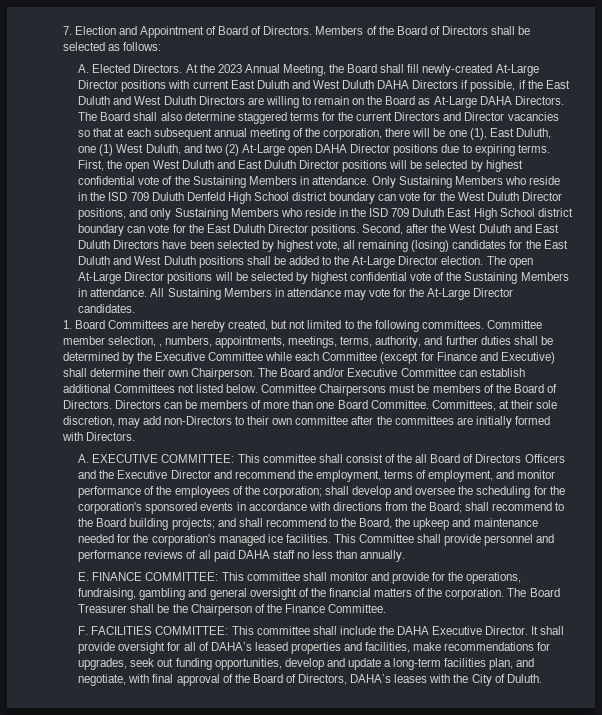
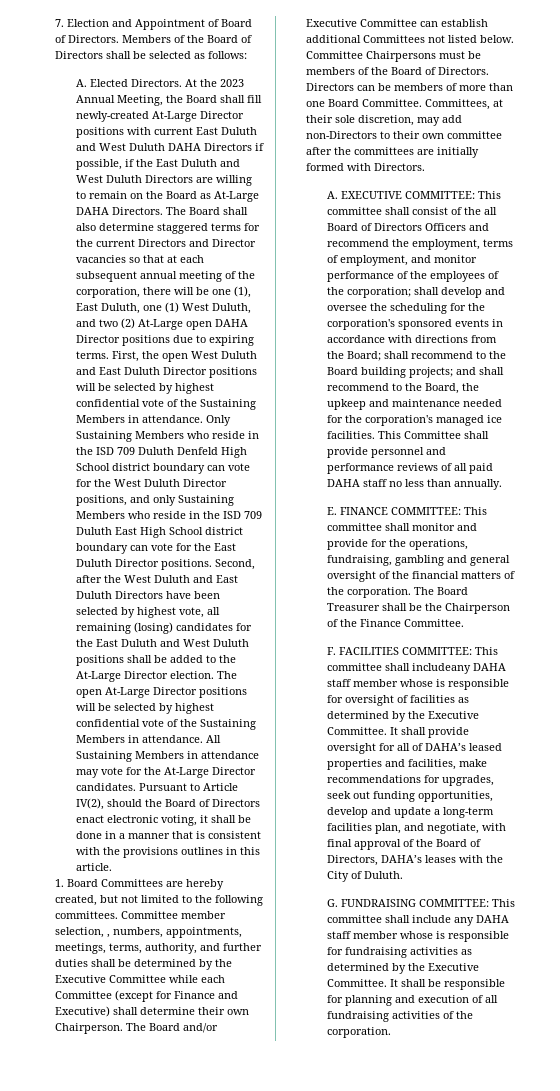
(136, 308) none -> [139,783,239,791] [76,798,261,810] [76,815,252,826] [76,831,262,839] [76,847,261,858] [76,863,113,871] Pursuant to Article IV(2), should the Board of Directors enact electronic voting, it shall be done in a manner that is consistent with the provisions outlines in this article.
[99,470,232,479] the Executive Director and -> (490, 227) none
[339,626,529,635] include the DAHA Executive Director. -> [412,663,507,674] [327,679,510,690] [327,695,470,706] [327,711,480,722] [327,727,388,735] includeany DAHA staff member whose is responsible for oversight of facilities as determined by the Executive Committee.
(542, 678) none -> [327,899,516,907] [327,915,510,926] [327,931,510,942] [327,947,473,958] [327,963,480,974] [327,979,506,990] [327,995,499,1006] [327,1011,474,1022] [327,1027,392,1038] // G. FUNDRAISING COMMITTEE: This committee shall include any DAHA staff member whose is responsible for fundraising activities as determined by the Executive Committee. It shall be responsible for planning and execution of all fundraising activities of the corporation.

